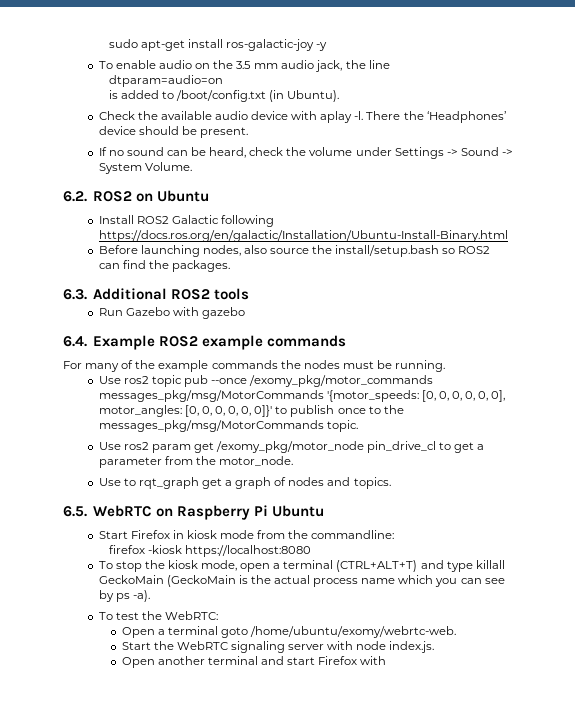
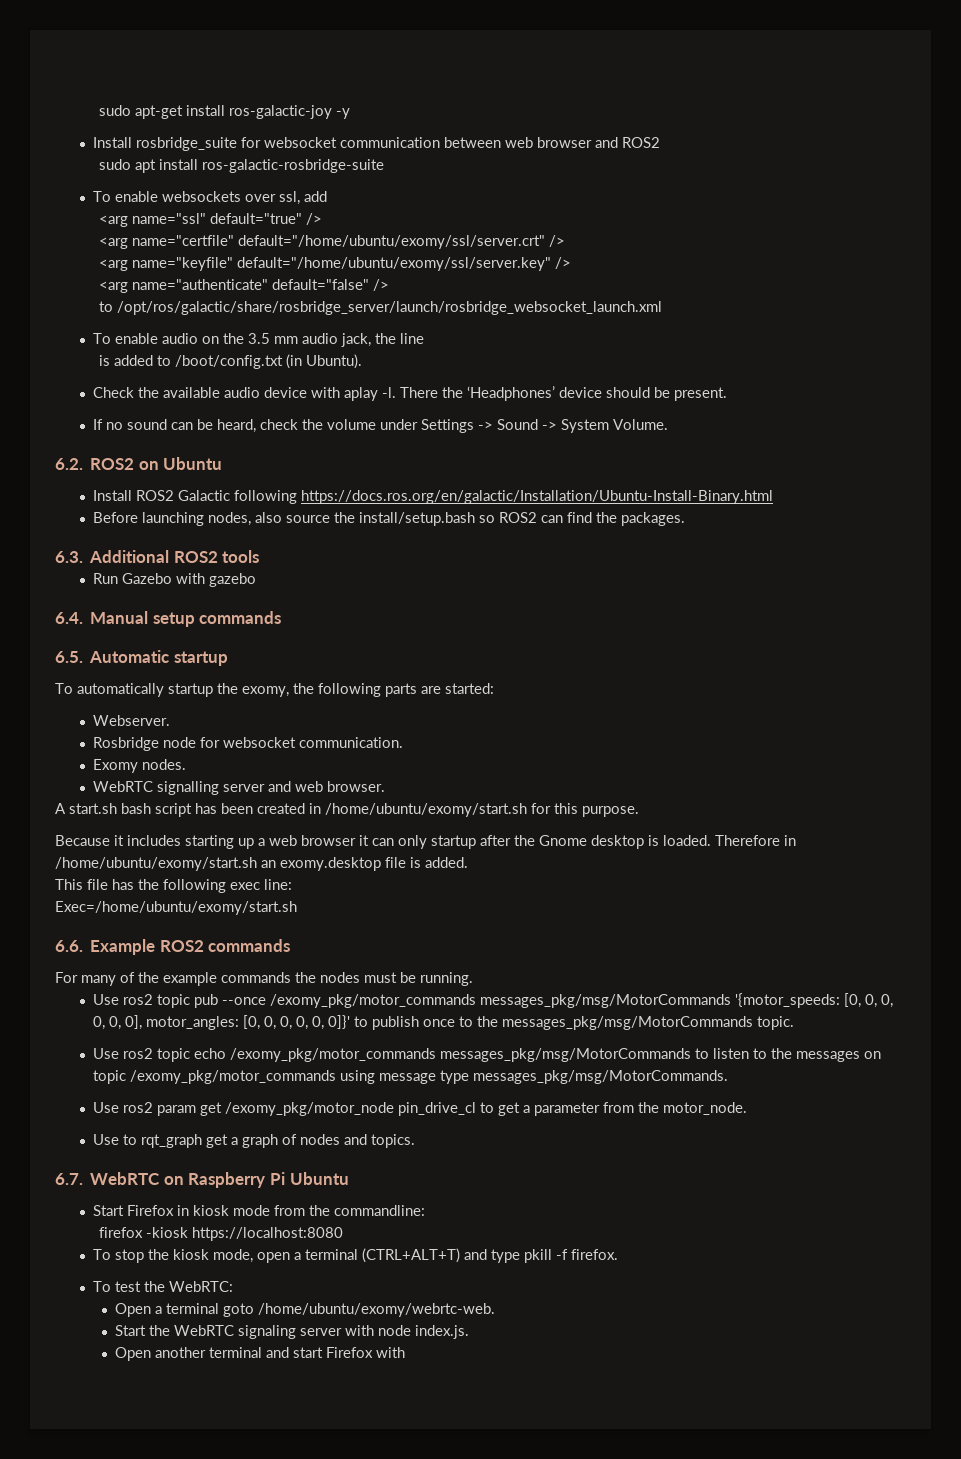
(328, 46) none -> [93,137,661,151] [99,159,385,173] [93,191,328,205] [99,213,323,227] [99,235,566,249] [99,257,572,271] [99,279,390,293] [99,301,663,315] // Install rosbridge_suite for websocket communication between web browser and ROS2 // sudo apt install ros-galactic-rosbridge-suite // To enable websockets over ssl, add // <arg name="ssl" default="true" /> // <arg name="certfile" default="/home/ubuntu/exomy/ssl/server.crt" /> // <arg name="keyfile" default="/home/ubuntu/exomy/ssl/server.key" /> // <arg name="authenticate" default="false" /> // to /opt/ros/galactic/share/rosbridge_server/launch/rosbridge_websocket_launch.xml
[108,75,223,87] // dtparam=audio=on -> (425, 338) none
(87, 341) none -> [90,611,282,627] [55,650,228,666] [55,683,494,697] [93,715,171,726] [93,737,404,751] [93,759,187,773] [93,781,386,795] [55,803,639,817] [55,835,796,849] [55,857,468,871] [55,879,292,893] [55,901,297,915] [55,940,83,952] Manual setup commands // 6.5. Automatic startup // To automatically startup the exomy, the following parts are started: // Webserver. // Rosbridge node for websocket communication. // Exomy nodes. // WebRTC signalling server and web browser. // A start.sh bash script has been created in /home/ubuntu/exomy/start.sh for this purpose. // Because it includes starting up a web browser it can only startup after the Gnome desktop is loaded. Therefore in /home/ubuntu/exomy/start.sh an exomy.desktop file is added. // This file has the following exec line: // Exec=/home/ubuntu/exomy/start.sh // 6.6.
[201,335,263,350] example -> (204, 946) none
(358, 426) none -> [93,1048,882,1062] [93,1070,729,1084] // Use ros2 topic echo /exomy_pkg/motor_commands messages_pkg/msg/MotorCommands to listen to the messages on topic /exomy_pkg/motor_commands using message type messages_pkg/msg/MotorCommands.
[63,506,87,517] 6.5. -> [55,1173,83,1185] 6.7.
[475,560,505,569] [98,575,505,587] [98,590,150,602] killall GeckoMain (GeckoMain is the actual process name which you can see by ps -a). -> [524,1249,619,1263] pkill -f firefox.

